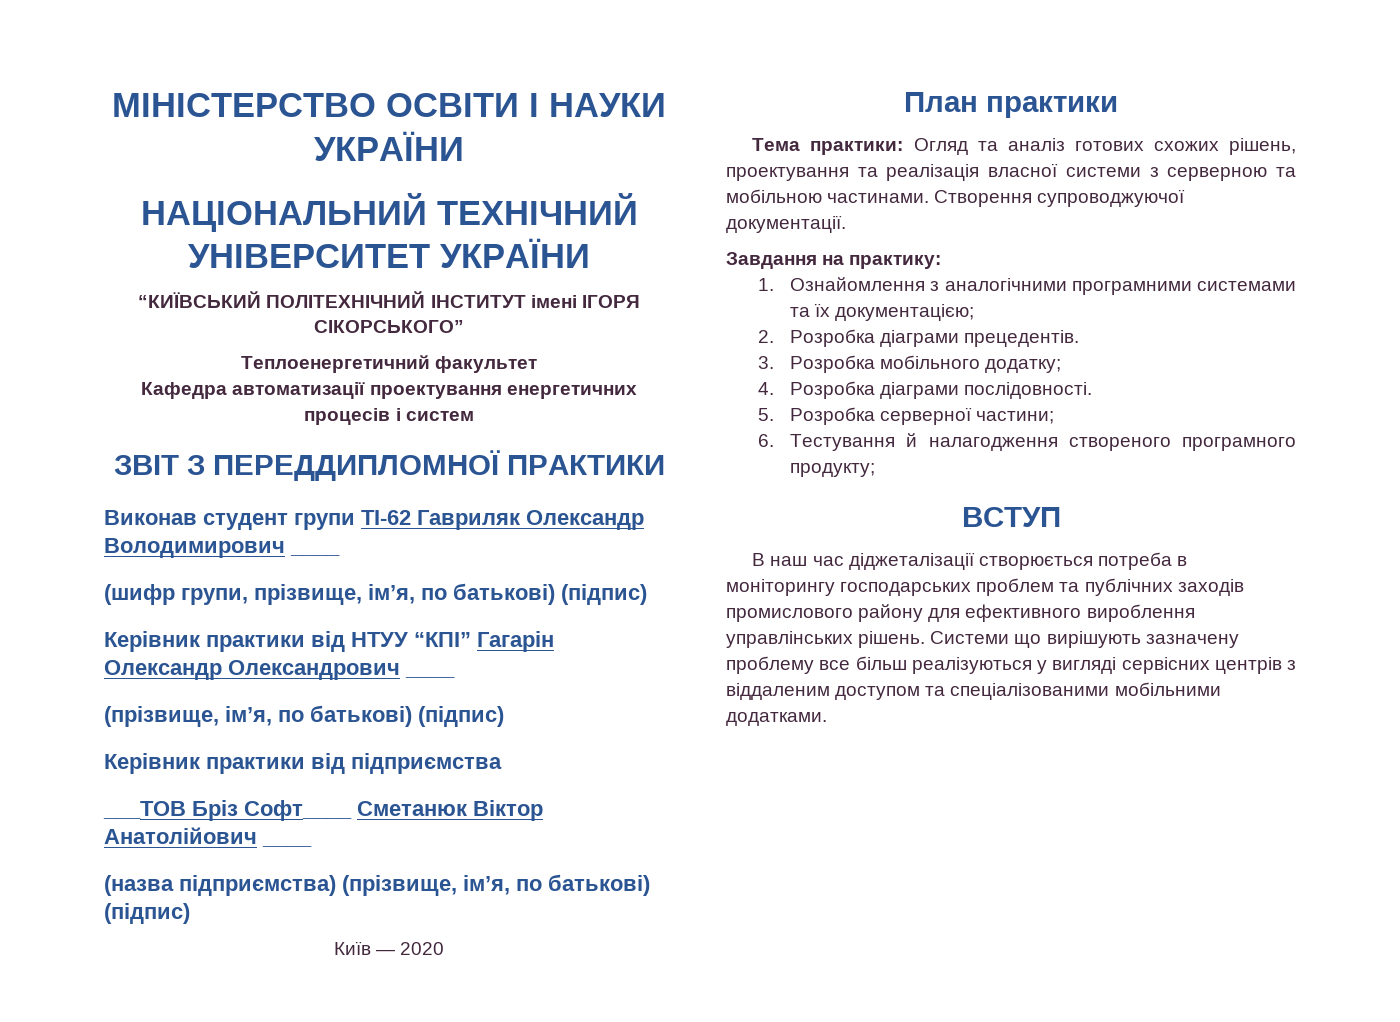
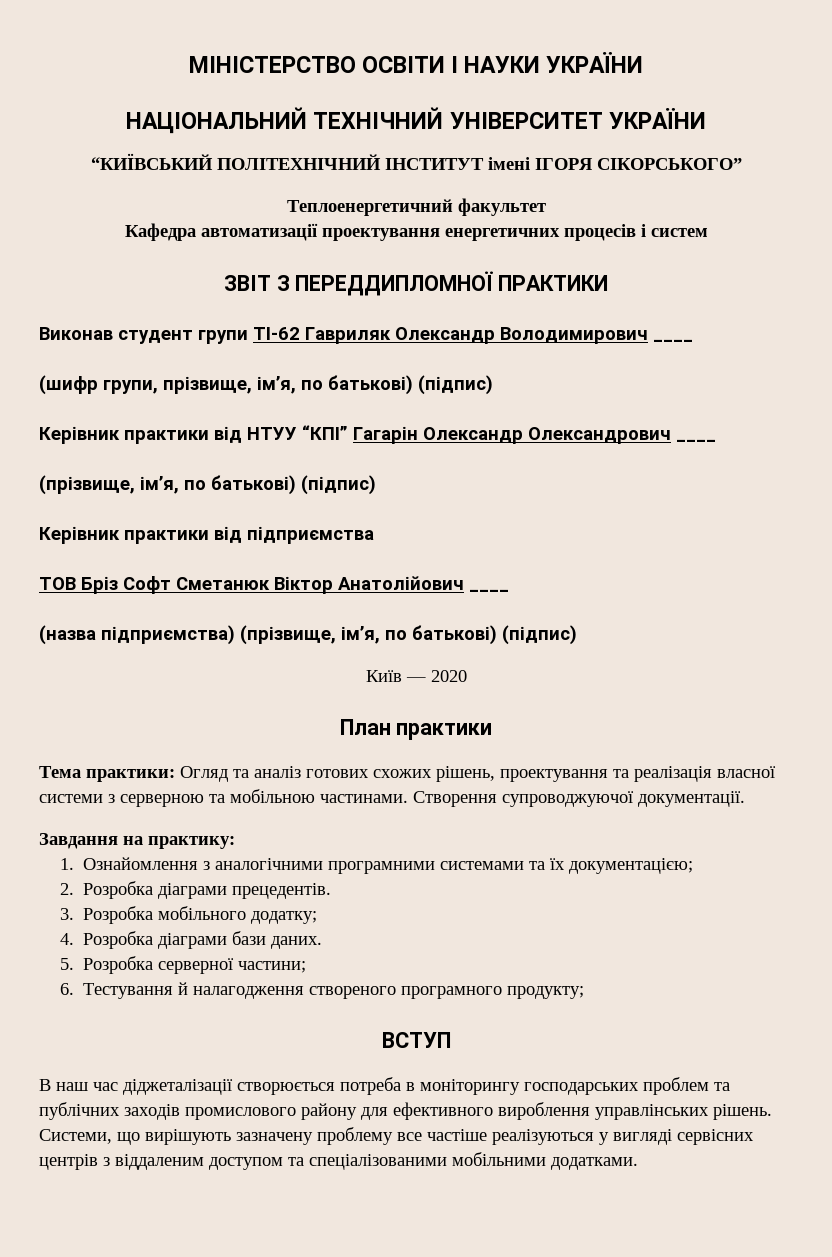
[103,800,352,821] ___ТОВ Бріз Софт____ -> [39,576,171,594] ТОВ Бріз Софт
[964,382,1093,399] послідовності. -> [232,931,323,949] бази даних.
[930,631,1010,644] Системи -> [39,1129,112,1144] Системи,
[855,656,907,670] більш -> [427,1129,487,1141] частіше

